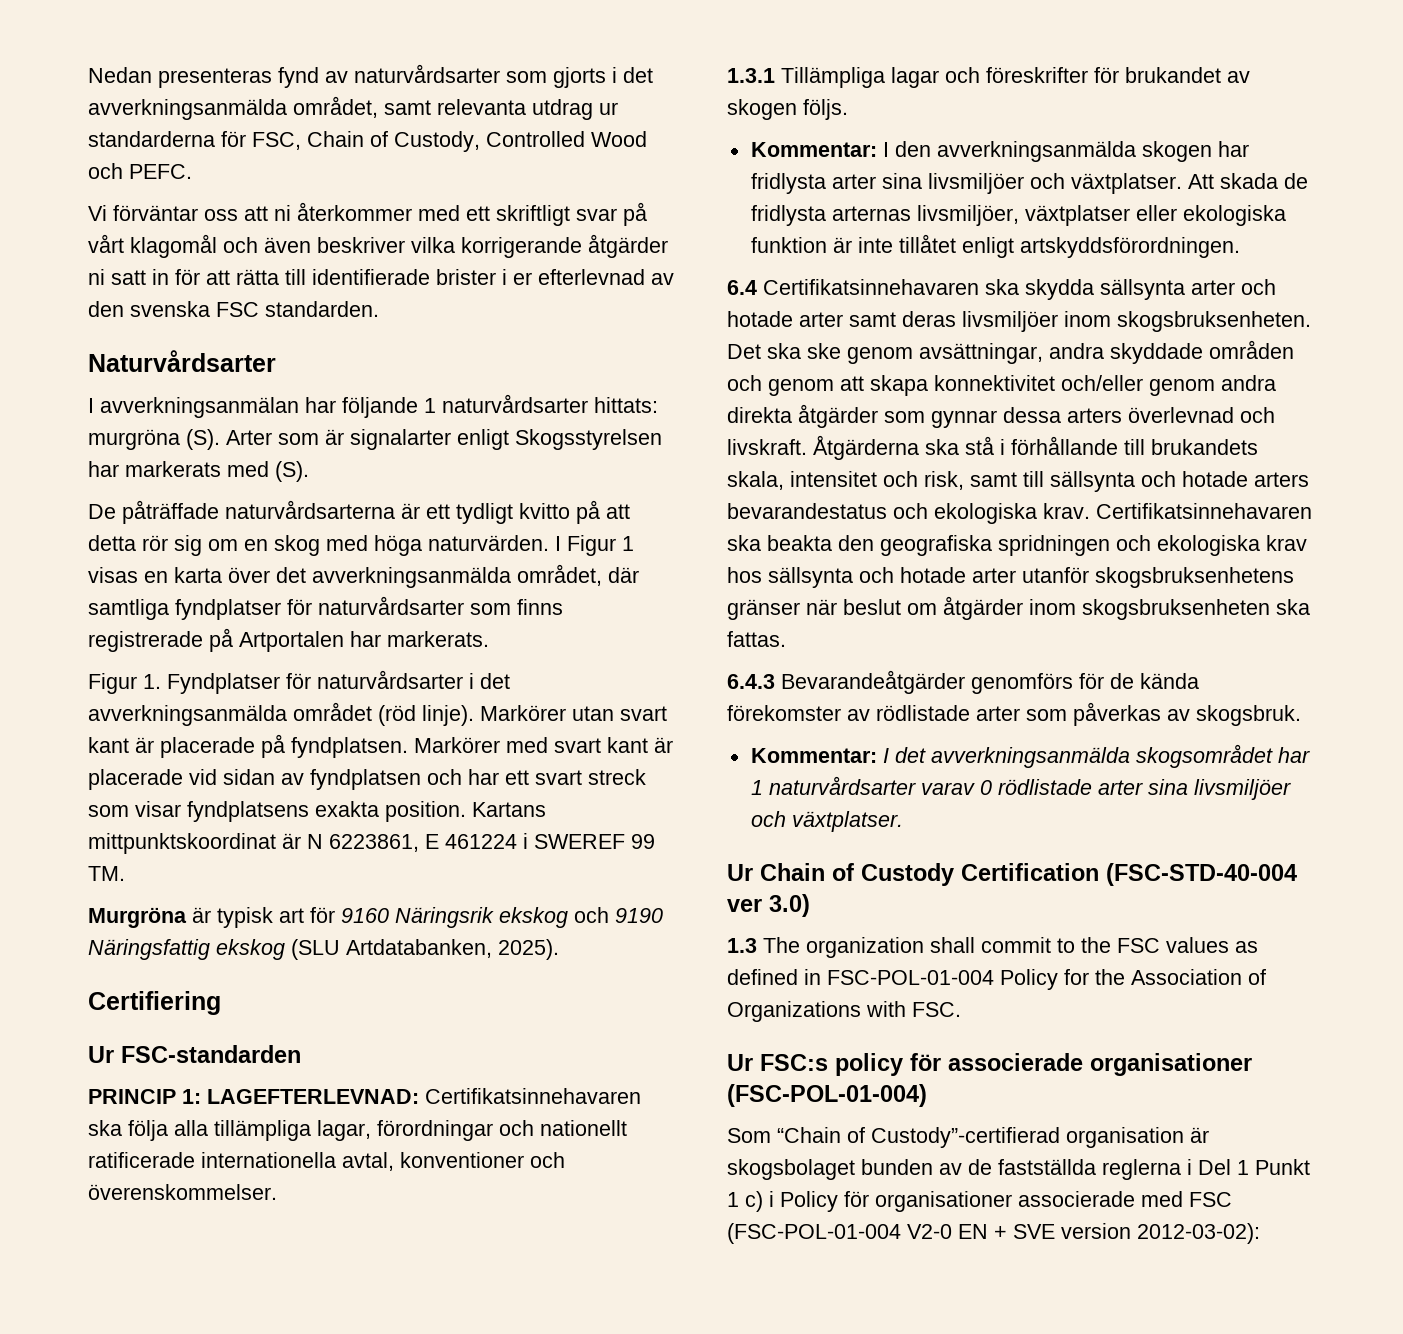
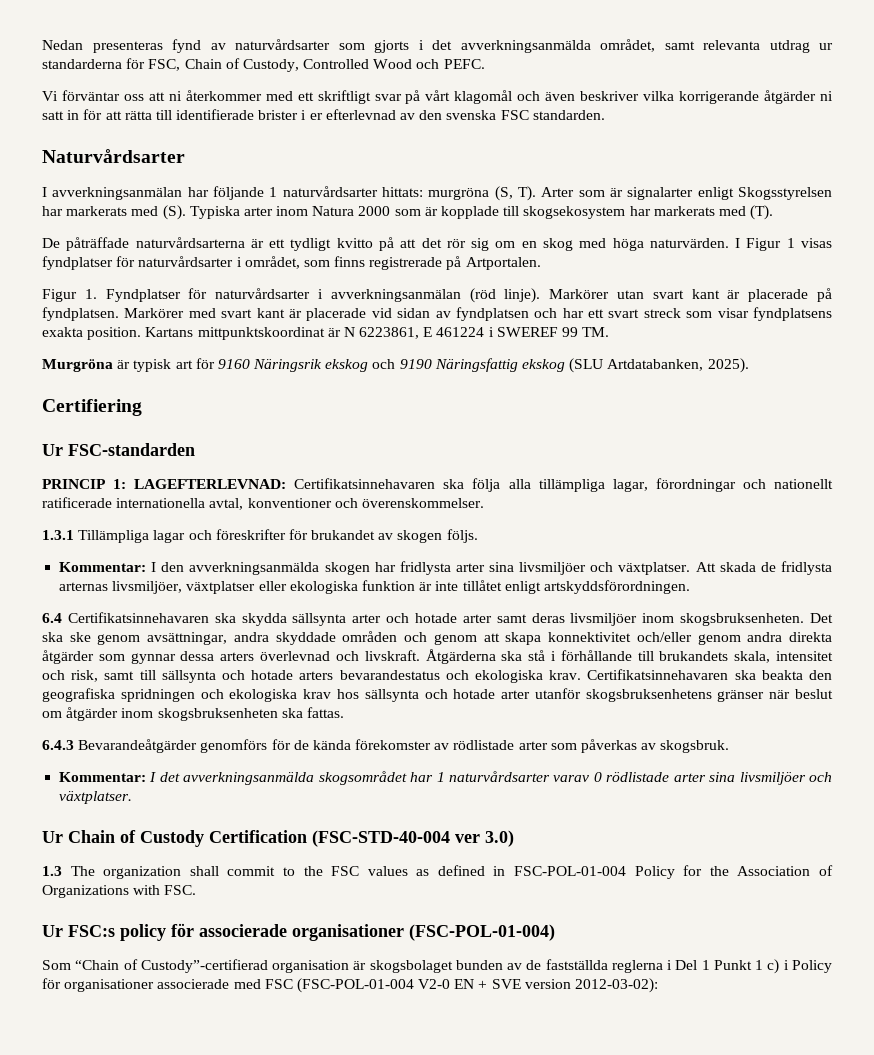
[186,429,220,450] (S). -> [494,186,536,201] (S, T).
(309, 471) none -> [189,205,774,220] Typiska arter inom Natura 2000 som är kopplade till skogsekosystem har markerats med (T).
[88,535,136,551] detta -> [421,238,442,248] det
[144,564,639,588] [88,599,169,620] en karta över det avverkningsanmälda området, där samtliga -> (833, 243) none
(464, 605) none -> [236,256,300,269] i området,
[239,631,489,652] Artportalen har markerats. -> [465,257,541,270] Artportalen.
[480,673,510,689] [88,702,372,726] det avverkningsanmälda området -> [330,289,461,302] avverkningsanmälan

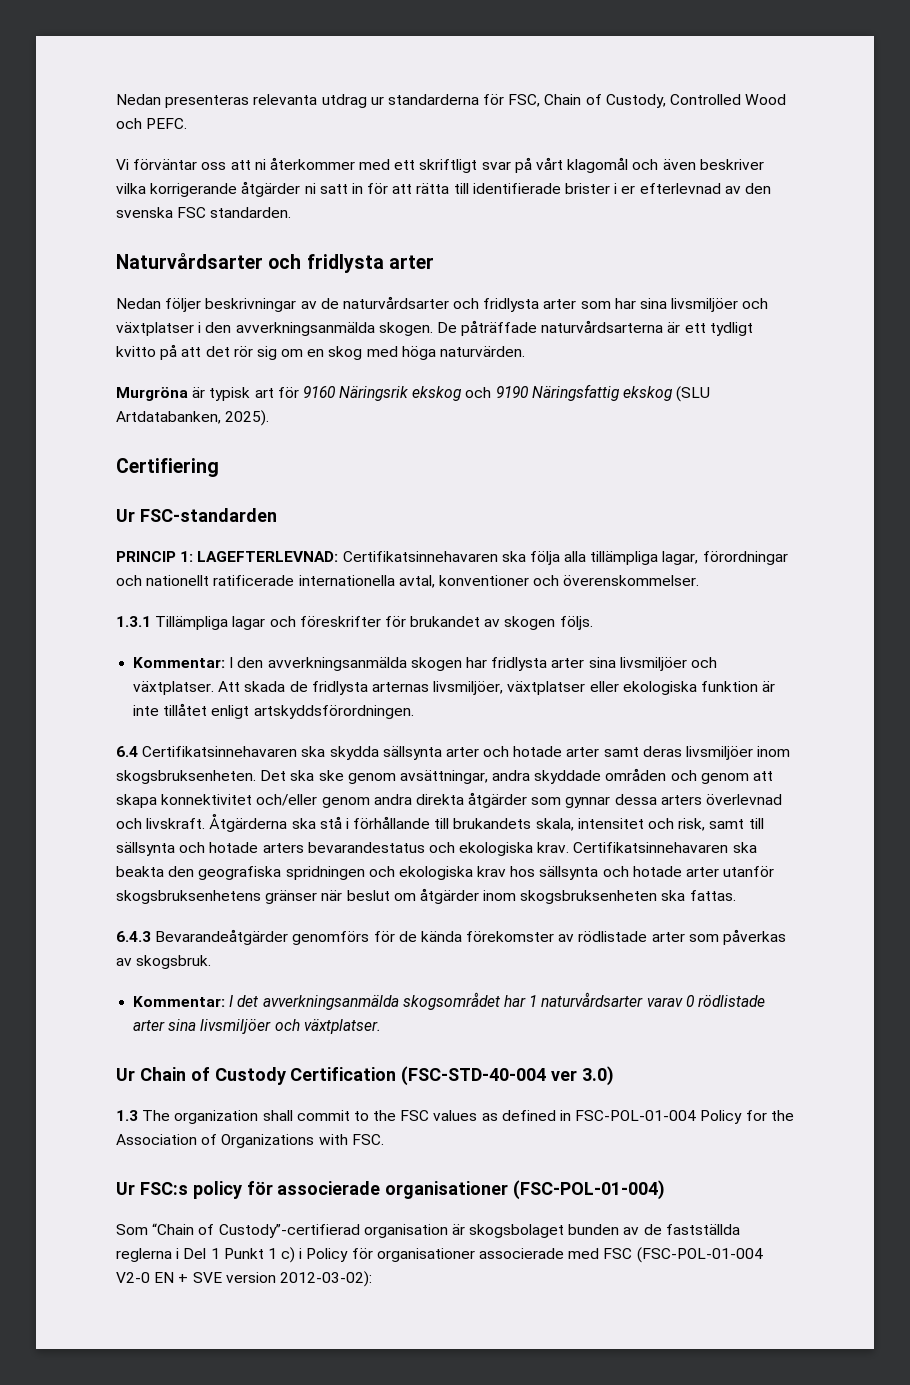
[172,39,695,53] fynd av naturvårdsarter som gjorts i det avverkningsanmälda området, samt -> (250, 101) none
[42,186,833,201] [42,205,774,220] // I avverkningsanmälan har följande 1 naturvårdsarter hittats: murgröna (S, T). Arter som är signalarter enligt Skogsstyrelsen har markerats med (S). Typiska arter inom Natura 2000 som är kopplade till skogsekosystem har markerats med (T). // -> [268,254,434,273] [116,296,769,312] [116,322,433,336] och fridlysta arter // Nedan följer beskrivningar av de naturvårdsarter och fridlysta arter som har sina livsmiljöer och växtplatser i den avverkningsanmälda skogen.
[735,238,833,251] [42,256,541,270] [42,288,832,303] [42,307,833,321] [42,327,610,340] I Figur 1 visas fyndplatser för naturvårdsarter i området, som finns registrerade på Artportalen. // Figur 1. Fyndplatser för naturvårdsarter i avverkningsanmälan (röd linje). Markörer utan svart kant är placerade på fyndplatsen. Markörer med svart kant är placerade vid sidan av fyndplatsen och har ett svart streck som visar fyndplatsens exakta position. Kartans mittpunktskoordinat är N 6223861, E 461224 i SWEREF 99 TM. -> (526, 351) none

